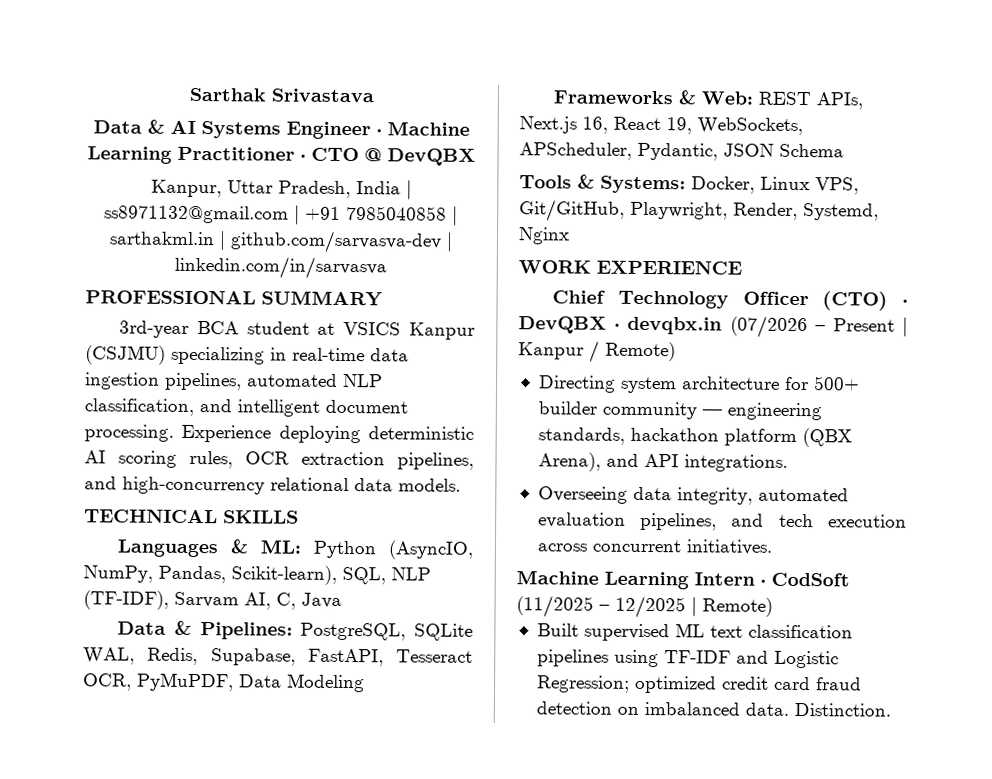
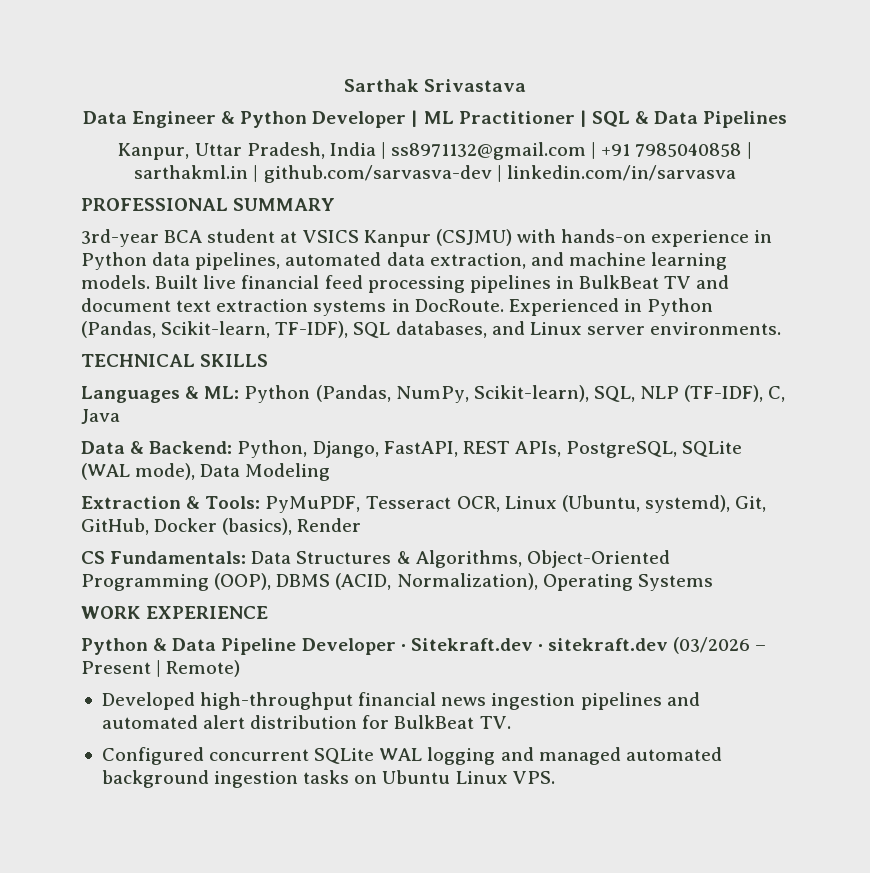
[146,119,470,140] [86,146,476,166] & AI Systems Engineer · Machine Learning Practitioner · CTO @ DevQBX -> [131,110,788,128] Engineer & Python Developer | ML Practitioner | SQL & Data Pipelines
[171,346,409,365] [84,372,383,391] [84,398,408,417] [84,424,474,444] [84,450,474,470] [84,476,461,495] specializing in real-time data ingestion pipelines, automated NLP classification, and intelligent document processing. Experience deploying deterministic AI scoring rules, OCR extraction pipelines, and high-concurrency relational data models. -> [516,229,773,247] [81,252,728,270] [81,275,730,293] [81,298,714,316] [81,321,782,338] with hands-on experience in Python data pipelines, automated data extraction, and machine learning models. Built live financial feed processing pipelines in BulkBeat TV and document text extraction systems in DocRoute. Experienced in Python (Pandas, Scikit-learn, TF-IDF), SQL databases, and Linux server environments.
[388,540,473,560] [83,565,226,584] (AsyncIO, NumPy, Pandas, -> [315,385,469,403] (Pandas, NumPy,
[174,591,271,610] Sarvam AI, -> (764, 393) none
[199,622,473,641] [83,647,473,667] [82,672,365,693] [553,90,864,110] [519,116,803,136] [519,142,844,161] [519,174,859,195] [519,199,879,222] [518,227,570,245] [518,260,742,275] [552,290,908,311] [518,315,808,339] Pipelines: PostgreSQL, SQLite WAL, Redis, Supabase, FastAPI, Tesseract OCR, PyMuPDF, Data Modeling // Frameworks & Web: REST APIs, Next.js 16, React 19, WebSockets, APScheduler, Pydantic, JSON Schema // Tools & Systems: Docker, Linux VPS, Git/GitHub, Playwright, Render, Systemd, Nginx // WORK EXPERIENCE // Chief Technology Officer (CTO) · DevQBX · devqbx.in (07/2026 -> [149,440,743,458] [81,463,331,481] [81,495,767,513] [81,518,362,535] [81,550,670,568] [81,573,713,591] [81,606,269,619] [81,637,751,655] Backend: Python, Django, FastAPI, REST APIs, PostgreSQL, SQLite (WAL mode), Data Modeling // Extraction & Tools: PyMuPDF, Tesseract OCR, Linux (Ubuntu, systemd), Git, GitHub, Docker (basics), Render // CS Fundamentals: Data Structures & Algorithms, Object-Oriented Programming (OOP), DBMS (ACID, Normalization), Operating Systems // WORK EXPERIENCE // Python & Data Pipeline Developer · Sitekraft.dev · sitekraft.dev (03/2026
[518,340,676,363] [537,375,860,394] [537,401,822,421] [537,427,852,448] [537,452,788,472] [537,486,849,505] [537,512,907,531] [536,539,773,555] [516,570,850,590] [516,595,773,619] [536,623,853,642] [536,649,839,669] [535,675,862,694] [535,701,891,717] Kanpur / Remote) // Directing system architecture for 500+ builder community — engineering standards, hackathon platform (QBX Arena), and API integrations. // Overseeing data integrity, automated evaluation pipelines, and tech execution across concurrent initiatives. // Machine Learning Intern · CodSoft (11/2025 – 12/2025 | Remote) // Built supervised ML text classification pipelines using TF-IDF and Logistic Regression; optimized credit card fraud detection on imbalanced data. Distinction. -> [166,660,241,677] [101,692,700,710] [101,715,511,729] [101,747,722,765] [101,770,555,788] Remote) // Developed high-throughput financial news ingestion pipelines and automated alert distribution for BulkBeat TV. // Configured concurrent SQLite WAL logging and managed automated background ingestion tasks on Ubuntu Linux VPS.

